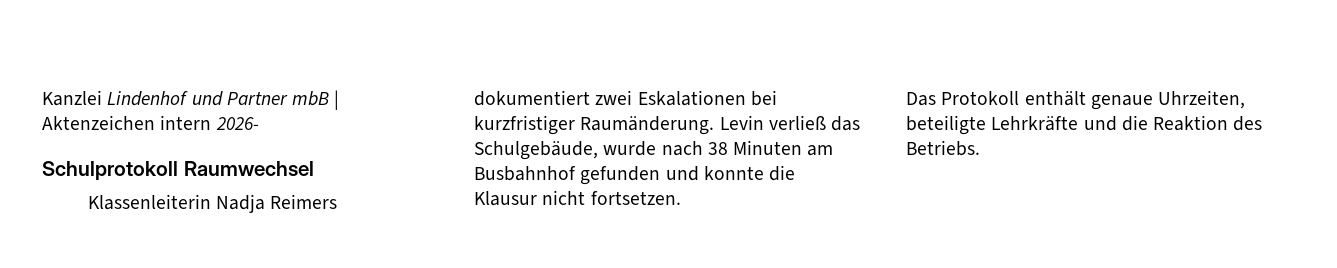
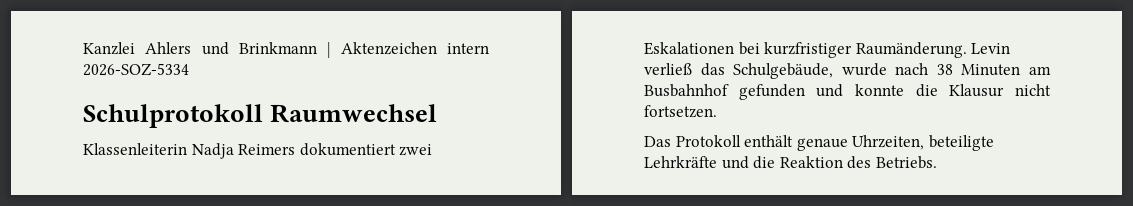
[107,91,330,106] Lindenhof und Partner mbB -> [145,42,317,55] Ahlers und Brinkmann
[215,117,259,130] 2026- -> [83,63,189,76] 2026-SOZ-5334

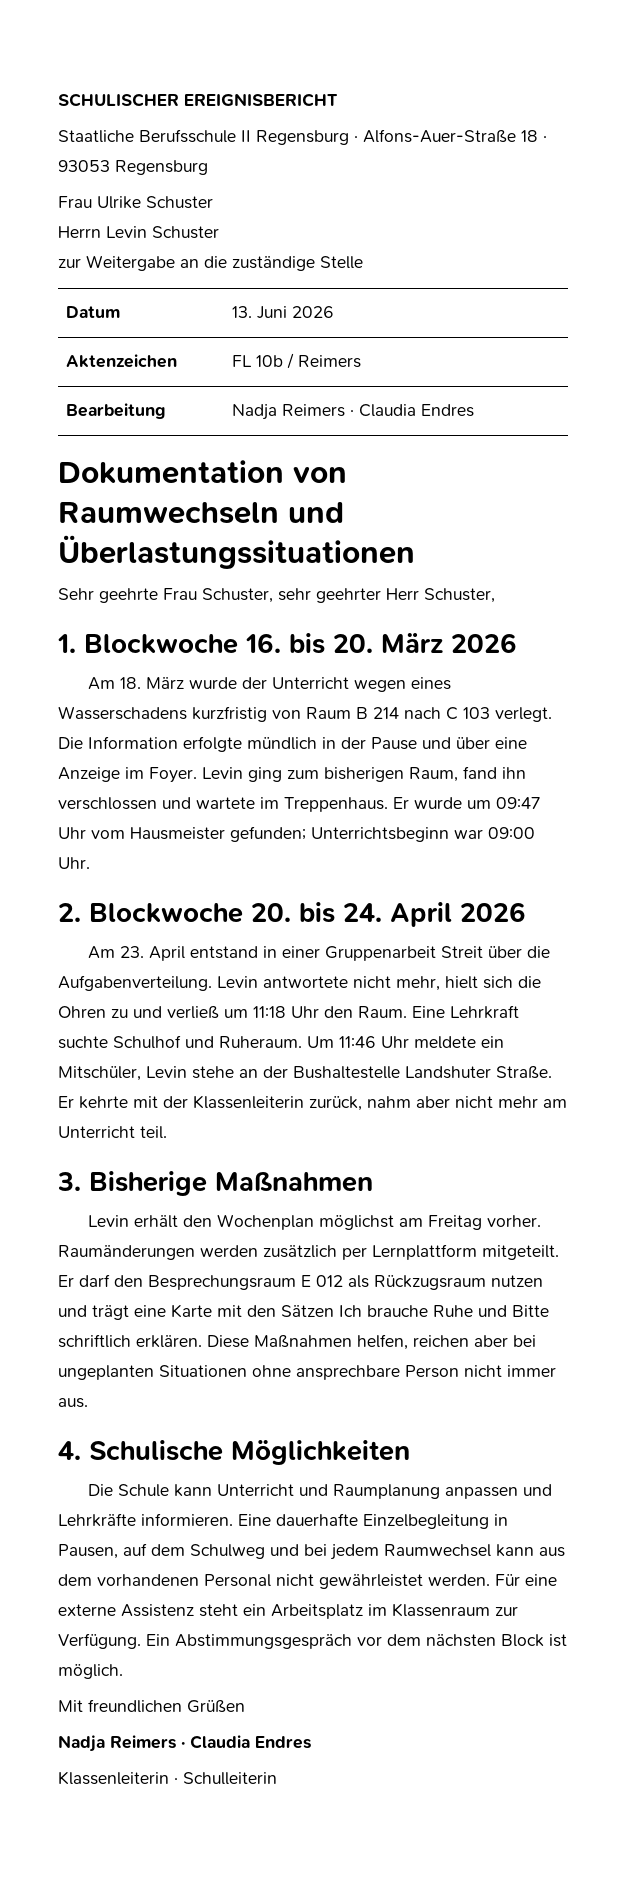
[83,42,489,58] [83,63,189,76] [83,104,438,128] [83,143,433,159] [644,42,1011,58] [644,63,1051,79] [644,84,1051,100] [644,105,717,118] [644,135,994,151] [644,156,937,169] Kanzlei Ahlers und Brinkmann | Aktenzeichen intern 2026-SOZ-5334 // Schulprotokoll Raumwechsel // Klassenleiterin Nadja Reimers dokumentiert zwei Eskalationen bei kurzfristiger Raumänderung. Levin verließ das Schulgebäude, wurde nach 38 Minuten am Busbahnhof gefunden und konnte die Klausur nicht fortsetzen. // Das Protokoll enthält genaue Uhrzeiten, beteiligte Lehrkräfte und die Reaktion des Betriebs. -> [58,93,338,107] [58,129,547,145] [58,160,208,175] [58,196,213,209] [58,226,219,239] [58,255,363,271] [66,306,121,318] [232,306,335,319] [66,354,178,368] [232,353,362,369] [66,403,167,419] [232,404,475,420] [58,460,347,484] [58,502,344,524] [58,535,415,569] [58,588,495,603] [57,633,517,654] [87,677,451,692] [58,706,552,722] [58,736,527,752] [58,766,526,783] [58,797,540,812] [58,826,535,842] [58,857,90,869] [58,902,526,927] [87,946,550,961] [58,975,541,991] [58,1005,519,1019] [58,1035,504,1049] [58,1066,552,1081] [58,1095,567,1111] [58,1126,167,1139] [57,1171,373,1196] [87,1214,541,1230] [58,1244,559,1260] [58,1274,543,1290] [58,1304,549,1320] [58,1334,536,1350] [58,1365,556,1380] [58,1398,88,1408] [58,1440,410,1465] [87,1484,552,1499] [58,1513,508,1529] [58,1543,565,1560] [58,1574,557,1589] [58,1603,518,1619] [58,1633,567,1649] [58,1664,123,1679] [58,1699,245,1713] [58,1735,311,1752] [58,1771,277,1785] SCHULISCHER EREIGNISBERICHT // Staatliche Berufsschule II Regensburg · Alfons-Auer-Straße 18 · 93053 Regensburg // Frau Ulrike Schuster // Herrn Levin Schuster // zur Weitergabe an die zuständige Stelle // Datum | 13. Juni 2026 // Aktenzeichen | FL 10b / Reimers // Bearbeitung | Nadja Reimers · Claudia Endres // Dokumentation von Raumwechseln und Überlastungssituationen // Sehr geehrte Frau Schuster, sehr geehrter Herr Schuster, // 1. Blockwoche 16. bis 20. März 2026 // Am 18. März wurde der Unterricht wegen eines Wasserschadens kurzfristig von Raum B 214 nach C 103 verlegt. Die Information erfolgte mündlich in der Pause und über eine Anzeige im Foyer. Levin ging zum bisherigen Raum, fand ihn verschlossen und wartete im Treppenhaus. Er wurde um 09:47 Uhr vom Hausmeister gefunden; Unterrichtsbeginn war 09:00 Uhr. // 2. Blockwoche 20. bis 24. April 2026 // Am 23. April entstand in einer Gruppenarbeit Streit über die Aufgabenverteilung. Levin antwortete nicht mehr, hielt sich die Ohren zu und verließ um 11:18 Uhr den Raum. Eine Lehrkraft suchte Schulhof und Ruheraum. Um 11:46 Uhr meldete ein Mitschüler, Levin stehe an der Bushaltestelle Landshuter Straße. Er kehrte mit der Klassenleiterin zurück, nahm aber nicht mehr am Unterricht teil. // 3. Bisherige Maßnahmen // Levin erhält den Wochenplan möglichst am Freitag vorher. Raumänderungen werden zusätzlich per Lernplattform mitgeteilt. Er darf den Besprechungsraum E 012 als Rückzugsraum nutzen und trägt eine Karte mit den Sätzen Ich brauche Ruhe und Bitte schriftlich erklären. Diese Maßnahmen helfen, reichen aber bei ungeplanten Situationen ohne ansprechbare Person nicht immer aus. // 4. Schulische Möglichkeiten // Die Schule kann Unterricht und Raumplanung anpassen und Lehrkräfte informieren. Eine dauerhafte Einzelbegleitung in Pausen, auf dem Schulweg und bei jedem Raumwechsel kann aus dem vorhandenen Personal nicht gewährleistet werden. Für eine externe Assistenz steht ein Arbeitsplatz im Klassenraum zur Verfügung. Ein Abstimmungsgespräch vor dem nächsten Block ist möglich. // Mit freundlichen Grüßen // Nadja Reimers · Claudia Endres // Klassenleiterin · Schulleiterin

